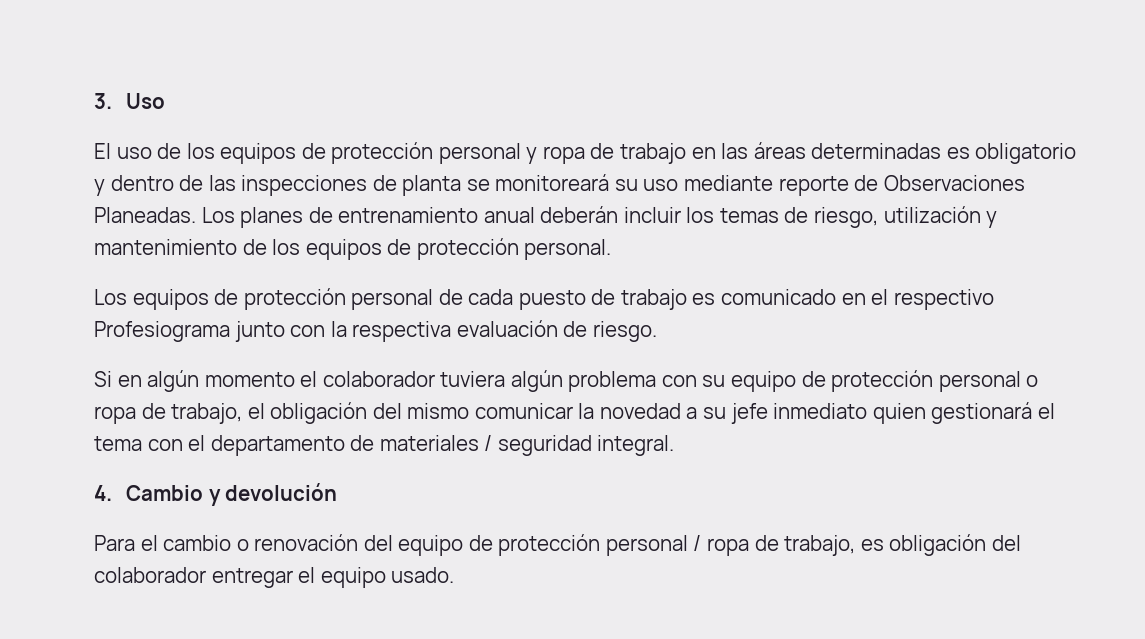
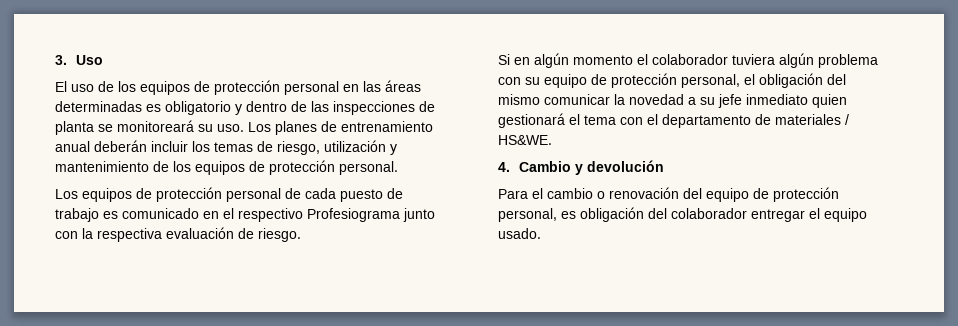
[526,143,687,164] y ropa de trabajo -> (340, 88) none
[643,175,1025,196] [94,207,197,223] uso mediante reporte de Observaciones Planeadas. -> [217,124,245,132] uso.
[938,371,1039,392] [94,403,243,424] personal o ropa de trabajo, -> [681,74,741,88] personal,
[497,435,675,456] seguridad integral. -> [498,135,553,145] HS&WE.
[605,535,856,556] personal / ropa de trabajo, -> [498,208,558,222] personal,

